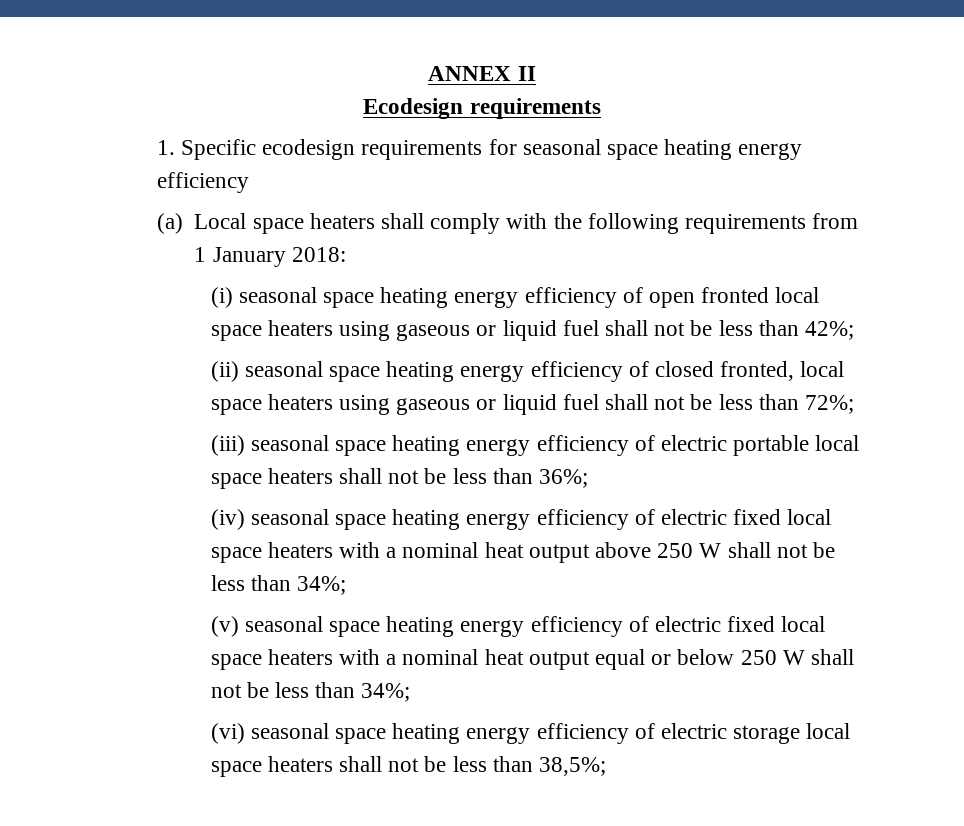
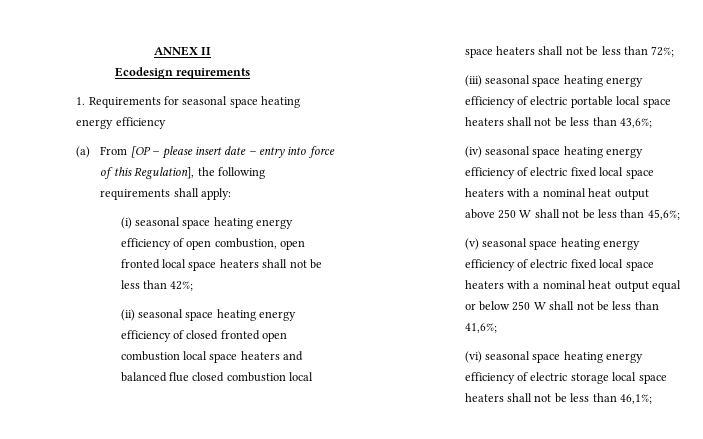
[181,139,483,160] Specific ecodesign requirements -> [88,97,161,108] Requirements
[194,213,859,234] [194,247,346,267] Local space heaters shall comply with the following requirements from 1 January 2018: -> [100,146,335,159] [100,167,265,179] [100,188,232,200] From [OP – please insert date – entry into force of this Regulation], the following requirements shall apply:
(696, 300) none -> [214,238,306,250] combustion, open
[339,320,599,341] using gaseous or liquid fuel -> (259, 263) none
[720,361,845,381] [210,394,599,415] fronted, local space heaters using gaseous or liquid fuel -> [220,330,288,342] [120,351,304,363] [120,372,314,382] [464,46,536,58] fronted open combustion local space heaters and balanced flue closed combustion local space heaters
[539,469,589,488] 36%; -> [619,118,652,128] 43,6%;
[297,576,347,595] 34%; -> [647,209,680,220] 45,6%;
[361,683,411,702] 34%; -> [464,323,497,333] 41,6%;
[539,757,607,776] 38,5%; -> [619,394,652,404] 46,1%;

